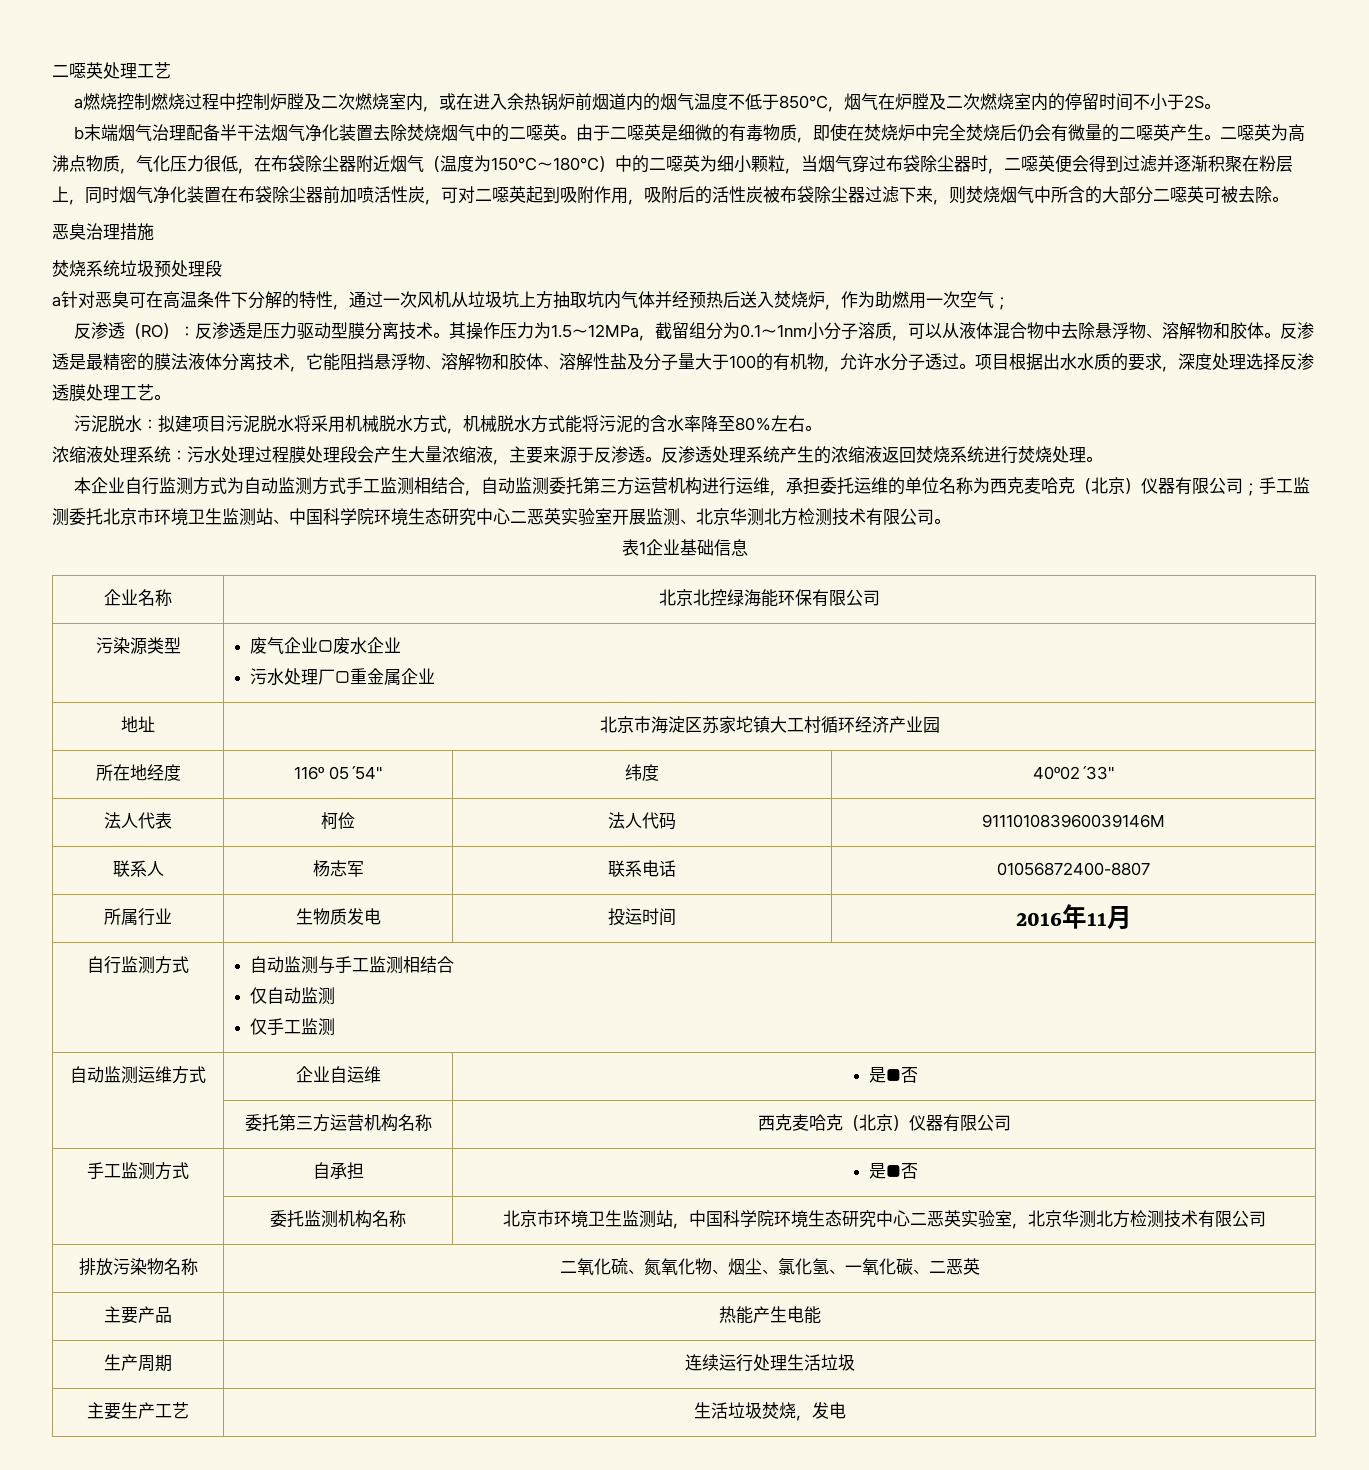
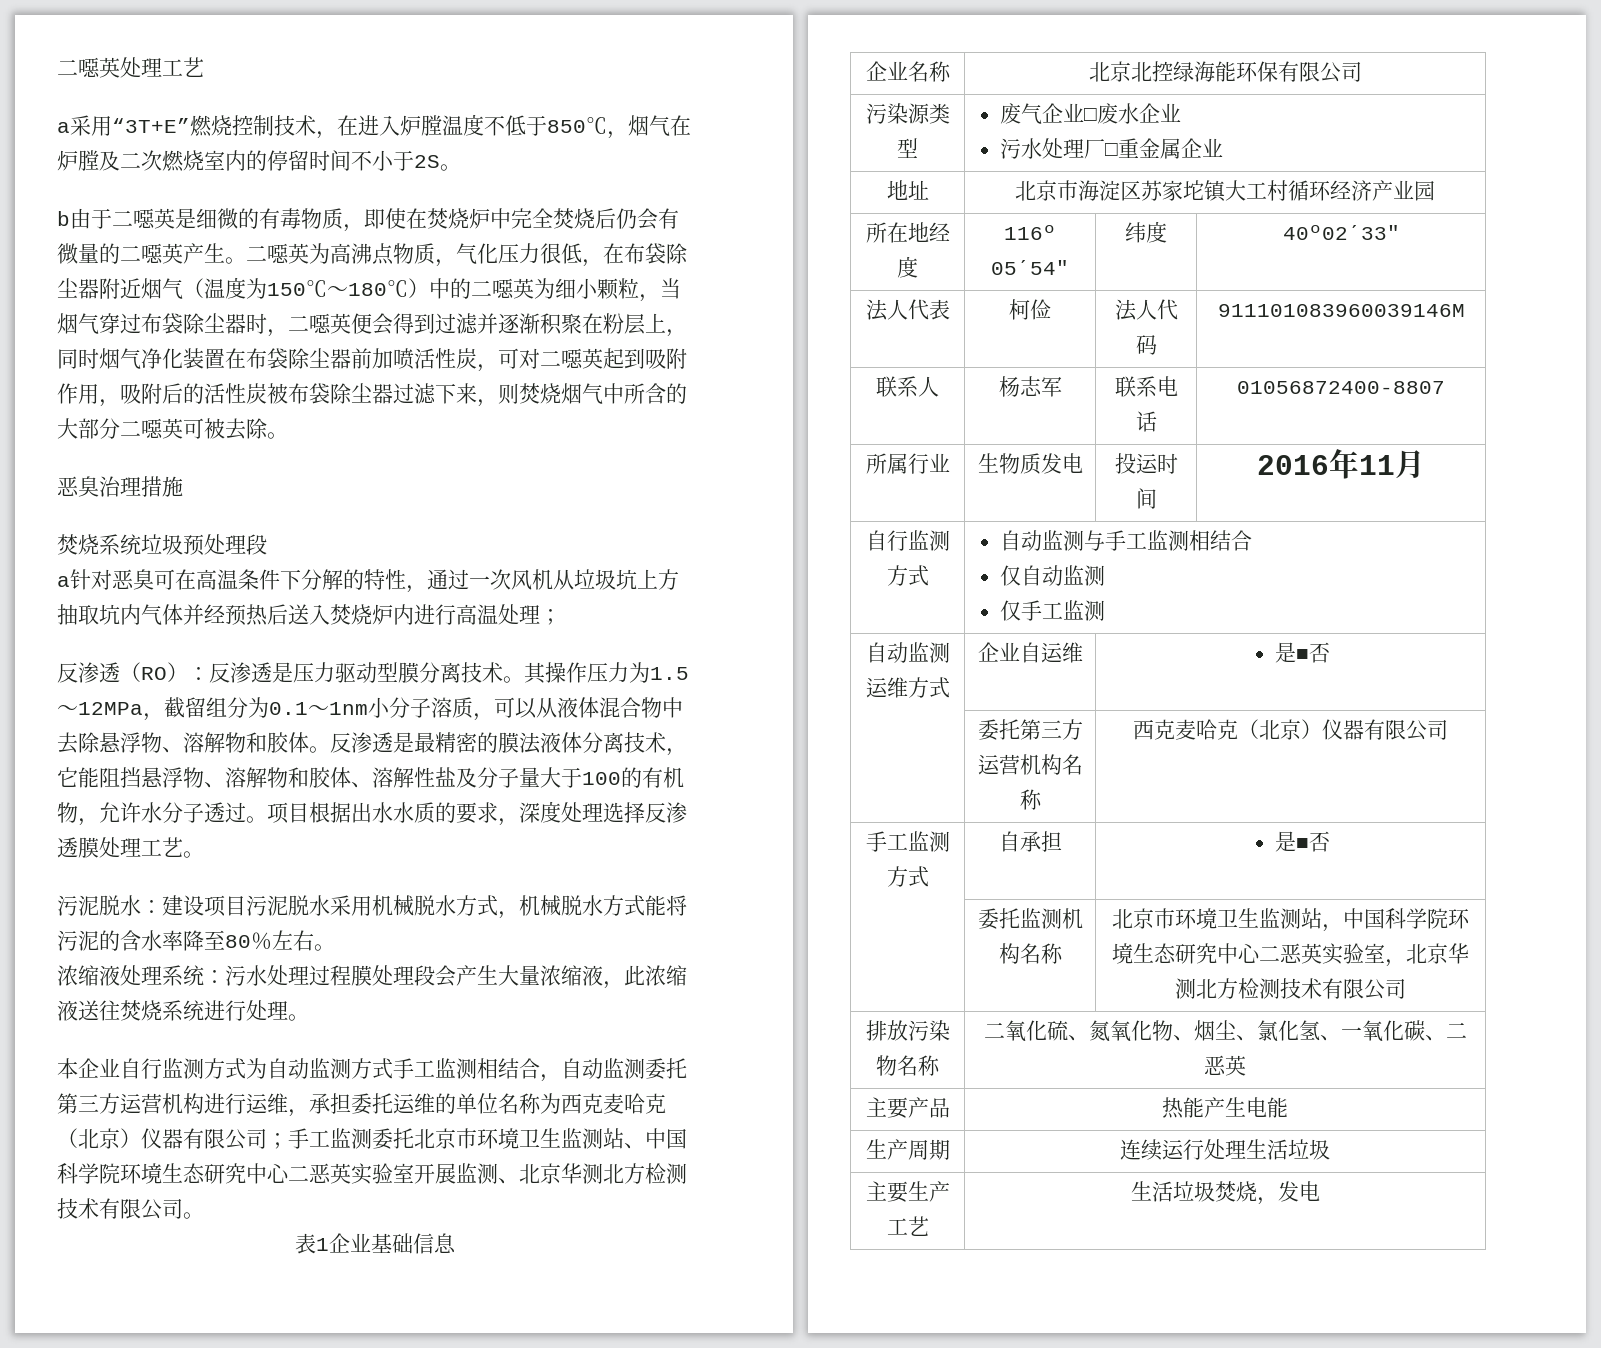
[83,93,695,112] 燃烧控制燃烧过程中控制炉膛及二次燃烧室内，或在进入余热锅炉前烟道内的烟气 -> [70,115,442,139] 采用“3T+E”燃烧控制技术，在进入炉膛
[84,124,577,142] 末端烟气治理配备半干法烟气净化装置去除焚烧烟气中的二噁英。 -> (70, 218) none
[825,291,994,310] ，作为助燃用一次空气 -> [393,604,540,625] 内进行高温处理
[158,415,193,433] 拟建 -> [162,895,204,916] 建设
[294,415,312,432] 将 -> (330, 905) none
[509,446,916,464] 主要来源于反渗透。反渗透处理系统产生的浓缩液返回 -> [624,965,687,986] [57,1000,120,1021] 此浓缩液送往
[1018,446,1052,463] 焚烧 -> (246, 1010) none

